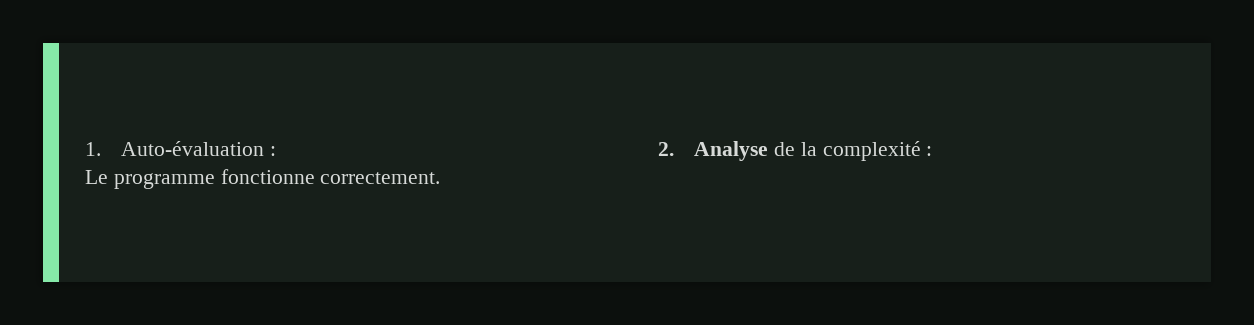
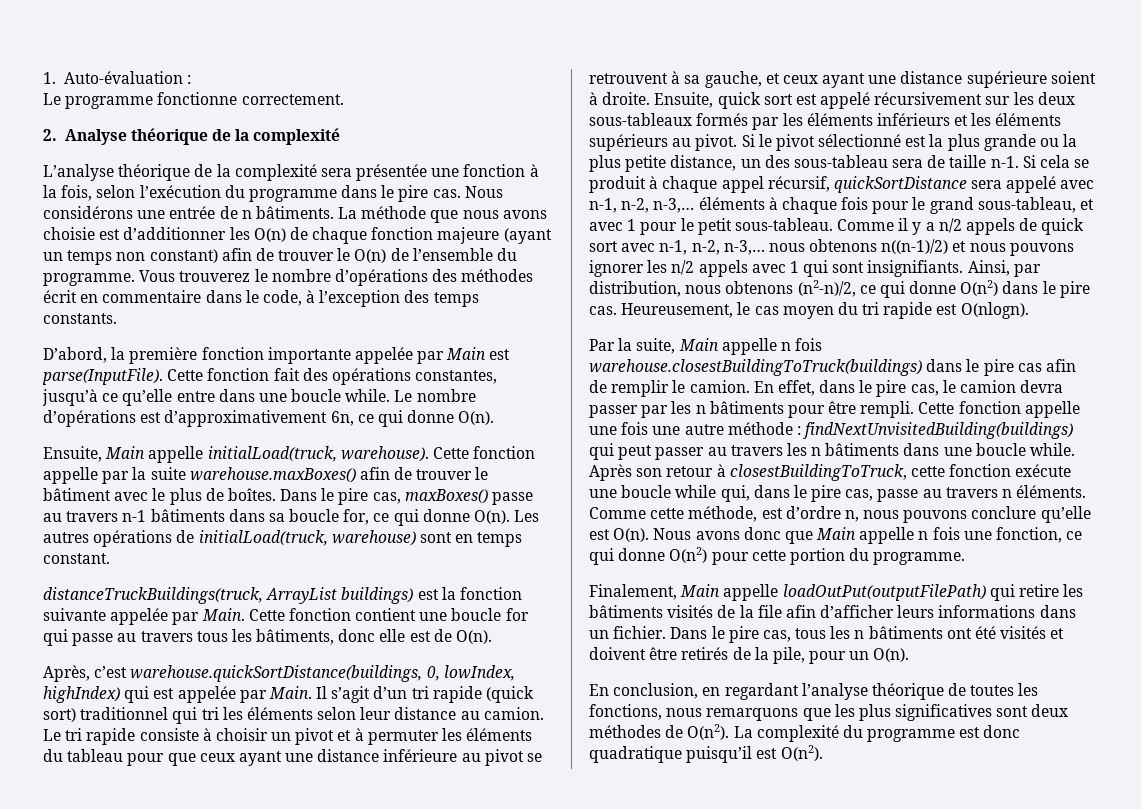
[773,141,933,161] de la complexité : -> [130,128,341,145] [43,164,539,181] [43,185,503,202] [43,206,547,223] [43,227,552,244] [43,248,518,265] [43,269,534,286] [43,290,479,307] [43,313,117,324] [43,347,511,364] [42,368,498,385] [42,389,476,406] [43,410,495,427] [43,446,536,463] [43,467,489,484] [43,488,534,505] [43,509,540,526] [43,530,523,547] [43,553,110,564] [43,587,522,604] [43,608,529,625] [43,629,493,646] [43,665,515,682] [43,686,535,703] [43,707,544,724] [43,728,533,745] [43,749,543,766] [589,71,1096,88] [589,92,1075,109] [589,113,1062,130] [589,134,1078,151] [589,155,1090,172] [589,176,1095,193] [589,197,1095,214] [589,218,1085,235] [589,239,1074,256] [589,260,1041,277] [589,280,1090,298] [589,302,1029,319] [589,338,823,355] [589,359,1076,376] [589,380,1064,397] [589,401,1080,418] [589,422,1074,439] [589,443,1076,460] [589,464,1072,481] [589,485,1087,502] [589,506,1091,523] [589,527,1083,544] [589,547,966,565] [589,584,1084,601] [589,605,1076,618] [589,626,1065,643] [589,647,910,664] [589,683,1039,700] [589,704,1069,721] [589,724,1021,742] [589,745,823,763] théorique de la complexité // L’analyse théorique de la complexité sera présentée une fonction à la fois, selon l’exécution du programme dans le pire cas. Nous considérons une entrée de n bâtiments. La méthode que nous avons choisie est d’additionner les O(n) de chaque fonction majeure (ayant un temps non constant) afin de trouver le O(n) de l’ensemble du programme. Vous trouverez le nombre d’opérations des méthodes écrit en commentaire dans le code, à l’exception des temps constants. // D’abord, la première fonction importante appelée par Main est parse(InputFile). Cette fonction fait des opérations constantes, jusqu’à ce qu’elle entre dans une boucle while. Le nombre d’opérations est d’approximativement 6n, ce qui donne O(n). // Ensuite, Main appelle initialLoad(truck, warehouse). Cette fonction appelle par la suite warehouse.maxBoxes() afin de trouver le bâtiment avec le plus de boîtes. Dans le pire cas, maxBoxes() passe au travers n-1 bâtiments dans sa boucle for, ce qui donne O(n). Les autres opérations de initialLoad(truck, warehouse) sont en temps constant. // distanceTruckBuildings(truck, ArrayList buildings) est la fonction suivante appelée par Main. Cette fonction contient une boucle for qui passe au travers tous les bâtiments, donc elle est de O(n). // Après, c’est warehouse.quickSortDistance(buildings, 0, lowIndex, highIndex) qui est appelée par Main. Il s’agit d’un tri rapide (quick sort) traditionnel qui tri les éléments selon leur distance au camion. Le tri rapide consiste à choisir un pivot et à permuter les éléments du tableau pour que ceux ayant une distance inférieure au pivot se retrouvent à sa gauche, et ceux ayant une distance supérieure soient à droite. Ensuite, quick sort est appelé récursivement sur les deux sous-tableaux formés par les éléments inférieurs et les éléments supérieurs au pivot. Si le pivot sélectionné est la plus grande ou la plus petite distance, un des sous-tableau sera de taille n-1. Si cela se produit à chaque appel récursif, quickSortDistance sera appelé avec n-1, n-2, n-3,… éléments à chaque fois pour le grand sous-tableau, et avec 1 pour le petit sous-tableau. Comme il y a n/2 appels de quick sort avec n-1, n-2, n-3,… nous obtenons n((n-1)/2) et nous pouvons ignorer les n/2 appels avec 1 qui sont insignifiants. Ainsi, par distribution, nous obtenons (n2-n)/2, ce qui donne O(n2) dans le pire cas. Heureusement, le cas moyen du tri rapide est O(nlogn). // Par la suite, Main appelle n fois warehouse.closestBuildingToTruck(buildings) dans le pire cas afin de remplir le camion. En effet, dans le pire cas, le camion devra passer par les n bâtiments pour être rempli. Cette fonction appelle une fois une autre méthode : findNextUnvisitedBuilding(buildings) qui peut passer au travers les n bâtiments dans une boucle while. Après son retour à closestBuildingToTruck, cette fonction exécute une boucle while qui, dans le pire cas, passe au travers n éléments. Comme cette méthode, est d’ordre n, nous pouvons conclure qu’elle est O(n). Nous avons donc que Main appelle n fois une fonction, ce qui donne O(n2) pour cette portion du programme. // Finalement, Main appelle loadOutPut(outputFilePath) qui retire les bâtiments visités de la file afin d’afficher leurs informations dans un fichier. Dans le pire cas, tous les n bâtiments ont été visités et doivent être retirés de la pile, pour un O(n). // En conclusion, en regardant l’analyse théorique de toutes les fonctions, nous remarquons que les plus significatives sont deux méthodes de O(n2). La complexité du programme est donc quadratique puisqu’il est O(n2).

